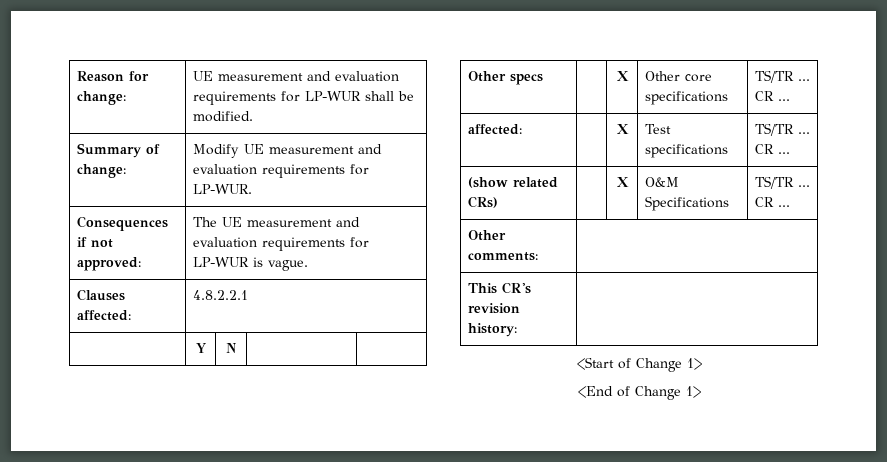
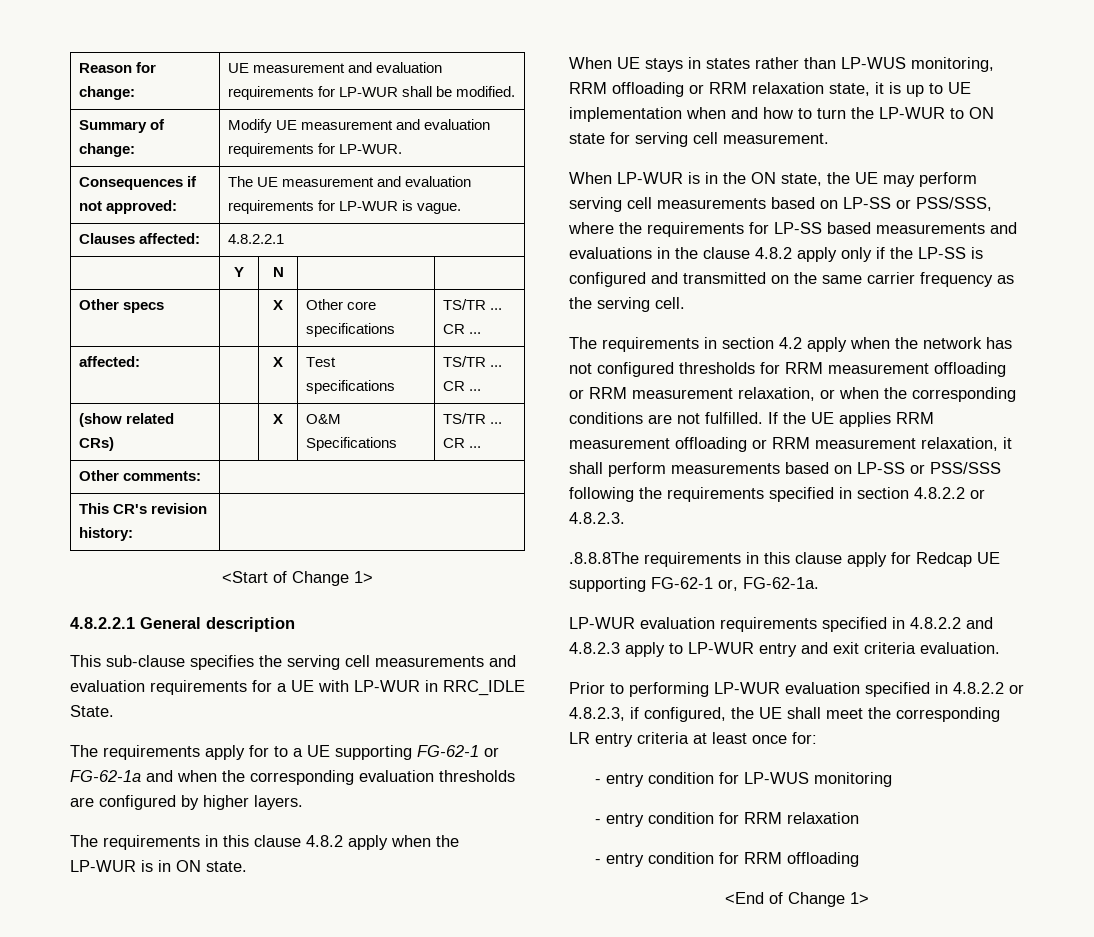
(702, 364) none -> [70,617,295,632] [70,655,516,670] [70,680,525,696] [70,705,114,717] [70,745,499,760] [70,770,515,785] [70,795,303,810] [70,835,459,850] [70,860,247,872] [569,57,994,72] [569,82,971,97] [569,107,994,122] [569,132,829,147] [569,172,977,187] [569,197,992,212] [568,222,1017,237] [569,247,983,262] [569,272,1014,287] [569,297,685,312] [569,337,1012,352] [569,362,1006,377] [569,387,1016,402] [569,412,934,427] [569,437,1012,452] [569,462,1001,477] [569,487,985,502] [569,512,625,524] [569,552,1000,567] [569,577,819,592] [569,617,993,632] [569,642,1000,657] [569,682,1024,697] [569,707,1000,722] [569,732,817,747] [594,772,892,787] [594,812,859,827] [594,852,859,867] // 4.8.2.2.1 General description // This sub-clause specifies the serving cell measurements and evaluation requirements for a UE with LP-WUR in RRC_IDLE State. // The requirements apply for to a UE supporting FG-62-1 or FG-62-1a and when the corresponding evaluation thresholds are configured by higher layers. // The requirements in this clause 4.8.2 apply when the LP-WUR is in ON state. // When UE stays in states rather than LP-WUS monitoring, RRM offloading or RRM relaxation state, it is up to UE implementation when and how to turn the LP-WUR to ON state for serving cell measurement. // When LP-WUR is in the ON state, the UE may perform serving cell measurements based on LP-SS or PSS/SSS, where the requirements for LP-SS based measurements and evaluations in the clause 4.8.2 apply only if the LP-SS is configured and transmitted on the same carrier frequency as the serving cell. // The requirements in section 4.2 apply when the network has not configured thresholds for RRM measurement offloading or RRM measurement relaxation, or when the corresponding conditions are not fulfilled. If the UE applies RRM measurement offloading or RRM measurement relaxation, it shall perform measurements based on LP-SS or PSS/SSS following the requirements specified in section 4.8.2.2 or 4.8.2.3. // .8.8.8The requirements in this clause apply for Redcap UE supporting FG-62-1 or, FG-62-1a. // LP-WUR evaluation requirements specified in 4.8.2.2 and 4.8.2.3 apply to LP-WUR entry and exit criteria evaluation. // Prior to performing LP-WUR evaluation specified in 4.8.2.2 or 4.8.2.3, if configured, the UE shall meet the corresponding LR entry criteria at least once for: // - entry condition for LP-WUS monitoring // - entry condition for RRM relaxation // - entry condition for RRM offloading

